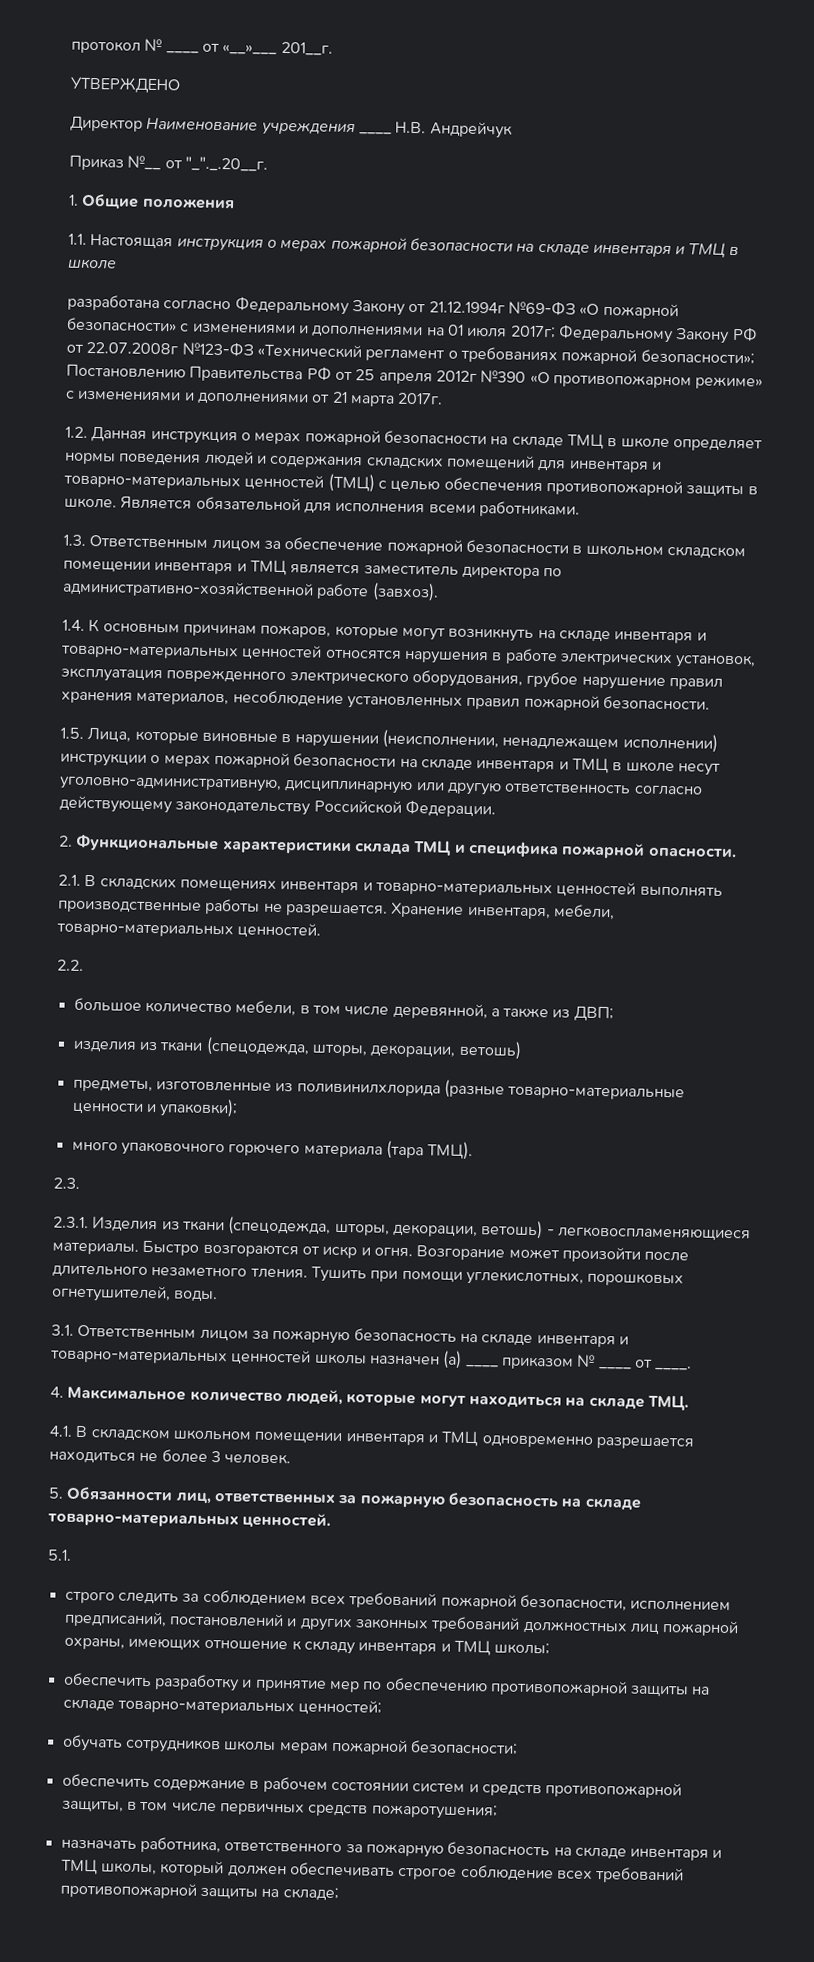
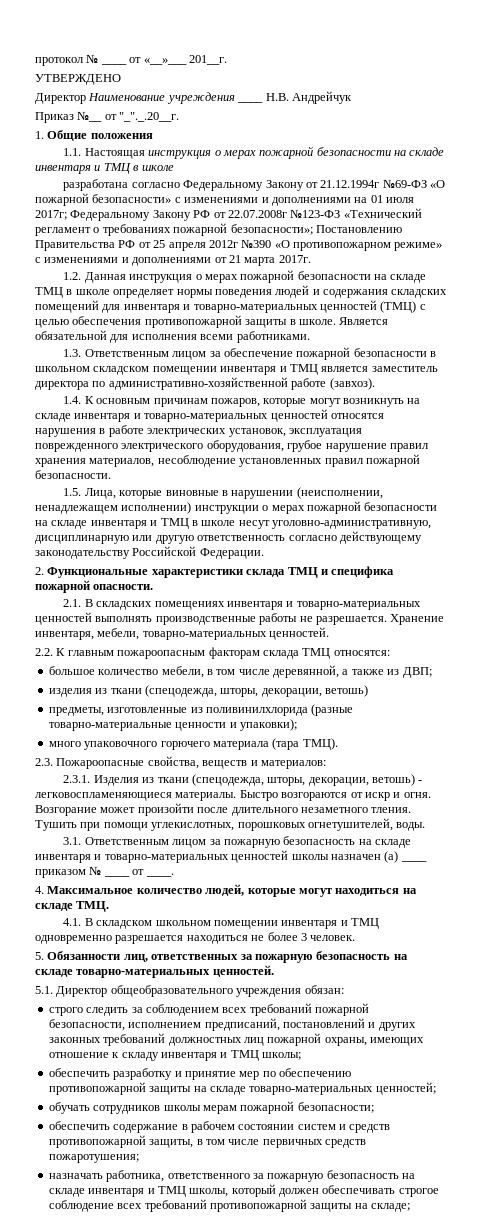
(84, 965) none -> [56,647,390,659] К главным пожароопасным факторам склада ТМЦ относятся:
(80, 1183) none -> [56,756,326,769] Пожароопасные свойства, веществ и материалов:
(72, 1555) none -> [56,985,344,997] Директор общеобразовательного учреждения обязан:

